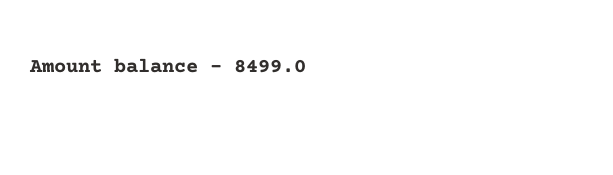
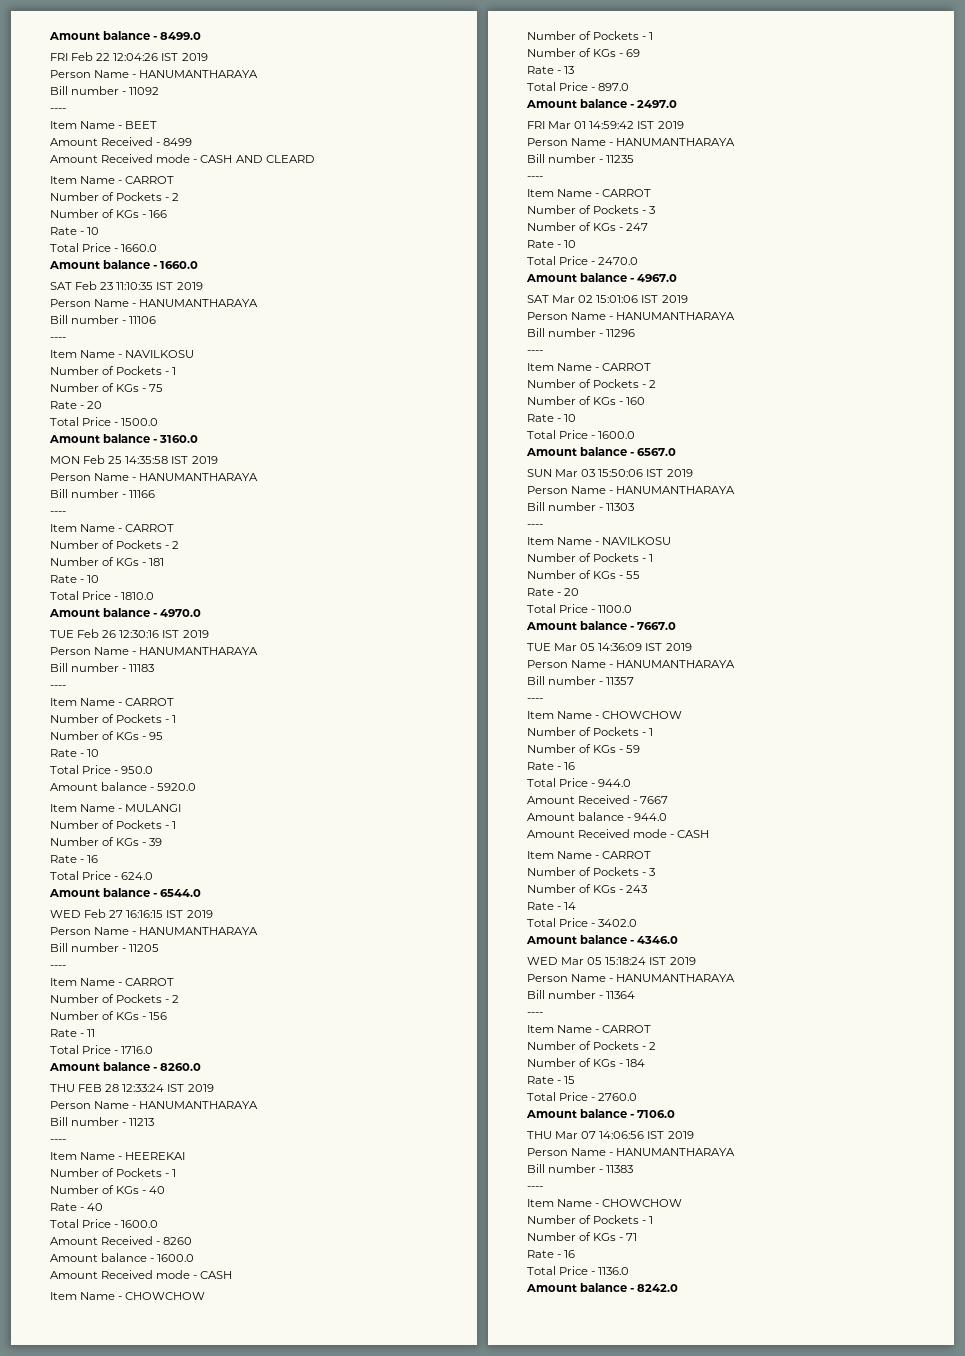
(306, 66) none -> [50,52,208,61] [50,70,259,78] [50,86,160,95] [50,108,66,112] [50,121,158,129] [50,137,193,146] [50,154,315,163] [50,176,175,184] [50,192,180,201] [50,209,168,218] [50,227,100,235] [50,243,158,252] [49,260,199,269] [50,281,203,290] [50,299,259,307] [50,315,157,324] [50,337,66,341] [50,350,195,358] [50,366,177,375] [50,383,164,392] [50,401,103,409] [50,417,159,426] [49,434,199,443] [50,455,218,464] [50,473,259,481] [50,489,156,498] [50,511,66,515] [50,524,175,532] [50,540,180,549] [50,557,165,566] [50,575,100,583] [50,591,155,600] [49,608,202,617] [50,629,209,638] [50,647,259,655] [50,663,155,672] [50,685,66,689] [50,698,175,706] [50,714,177,723] [50,731,164,740] [50,749,100,757] [50,765,154,774] [50,782,197,791] [50,804,182,812] [50,820,177,829] [50,837,163,846] [50,855,99,863] [50,871,154,880] [49,888,202,897] [50,909,213,918] [50,927,259,935] [50,943,160,952] [50,965,66,969] [50,978,175,986] [50,994,180,1003] [50,1011,168,1020] [50,1029,96,1037] [50,1045,154,1054] [49,1062,202,1071] [50,1084,214,1092] [50,1101,259,1109] [50,1117,155,1126] [50,1139,66,1143] [50,1152,186,1160] [50,1168,177,1177] [50,1185,166,1194] [50,1203,104,1211] [50,1219,159,1228] [50,1236,193,1245] [50,1253,195,1262] [50,1270,233,1279] [50,1292,206,1300] [527,31,654,40] [527,48,641,57] [527,66,575,74] [527,82,630,91] [526,99,678,108] [527,121,684,129] [527,138,736,146] [527,154,635,163] [527,176,543,180] [527,189,652,197] [527,205,656,214] [527,222,649,231] [527,240,577,248] [527,256,639,265] [526,273,678,282] [527,295,688,303] [527,312,736,320] [527,328,636,337] [527,350,543,354] [527,363,652,371] [527,379,657,388] [527,396,646,405] [527,414,577,422] [527,430,636,439] [526,447,677,456] [527,469,693,477] [527,486,736,494] [527,502,635,511] [527,524,543,528] [527,537,672,545] [527,553,654,562] [527,570,641,579] [527,588,580,596] [527,604,633,613] [526,621,677,630] [527,643,692,651] [527,660,736,668] [527,676,635,685] [527,698,543,702] [527,711,683,719] [527,727,654,736] [527,744,641,753] [527,762,576,770] [527,778,632,787] [527,795,669,804] [527,812,668,821] [527,829,710,838] [527,851,652,859] [527,867,656,876] [527,884,648,893] [527,902,577,910] [527,918,638,927] [526,935,679,944] [527,957,696,965] [527,974,736,982] [527,990,636,999] [527,1012,543,1016] [527,1025,652,1033] [527,1041,657,1050] [527,1058,646,1067] [527,1076,576,1084] [527,1092,638,1101] [526,1109,676,1118] [527,1131,694,1139] [527,1148,736,1156] [527,1164,634,1173] [527,1186,543,1190] [527,1199,683,1207] [527,1215,654,1224] [527,1232,638,1241] [527,1250,576,1258] [527,1266,630,1275] [526,1283,679,1292] // FRI Feb 22 12:04:26 IST 2019 // Person Name - HANUMANTHARAYA // Bill number - 11092 // ---- // Item Name - BEET // Amount Received - 8499 // Amount Received mode - CASH AND CLEARD // Item Name - CARROT // Number of Pockets - 2 // Number of KGs - 166 // Rate - 10 // Total Price - 1660.0 // Amount balance - 1660.0 // SAT Feb 23 11:10:35 IST 2019 // Person Name - HANUMANTHARAYA // Bill number - 11106 // ---- // Item Name - NAVILKOSU // Number of Pockets - 1 // Number of KGs - 75 // Rate - 20 // Total Price - 1500.0 // Amount balance - 3160.0 // MON Feb 25 14:35:58 IST 2019 // Person Name - HANUMANTHARAYA // Bill number - 11166 // ---- // Item Name - CARROT // Number of Pockets - 2 // Number of KGs - 181 // Rate - 10 // Total Price - 1810.0 // Amount balance - 4970.0 // TUE Feb 26 12:30:16 IST 2019 // Person Name - HANUMANTHARAYA // Bill number - 11183 // ---- // Item Name - CARROT // Number of Pockets - 1 // Number of KGs - 95 // Rate - 10 // Total Price - 950.0 // Amount balance - 5920.0 // Item Name - MULANGI // Number of Pockets - 1 // Number of KGs - 39 // Rate - 16 // Total Price - 624.0 // Amount balance - 6544.0 // WED Feb 27 16:16:15 IST 2019 // Person Name - HANUMANTHARAYA // Bill number - 11205 // ---- // Item Name - CARROT // Number of Pockets - 2 // Number of KGs - 156 // Rate - 11 // Total Price - 1716.0 // Amount balance - 8260.0 // THU FEB 28 12:33:24 IST 2019 // Person Name - HANUMANTHARAYA // Bill number - 11213 // ---- // Item Name - HEEREKAI // Number of Pockets - 1 // Number of KGs - 40 // Rate - 40 // Total Price - 1600.0 // Amount Received - 8260 // Amount balance - 1600.0 // Amount Received mode - CASH // Item Name - CHOWCHOW // Number of Pockets - 1 // Number of KGs - 69 // Rate - 13 // Total Price - 897.0 // Amount balance - 2497.0 // FRI Mar 01 14:59:42 IST 2019 // Person Name - HANUMANTHARAYA // Bill number - 11235 // ---- // Item Name - CARROT // Number of Pockets - 3 // Number of KGs - 247 // Rate - 10 // Total Price - 2470.0 // Amount balance - 4967.0 // SAT Mar 02 15:01:06 IST 2019 // Person Name - HANUMANTHARAYA // Bill number - 11296 // ---- // Item Name - CARROT // Number of Pockets - 2 // Number of KGs - 160 // Rate - 10 // Total Price - 1600.0 // Amount balance - 6567.0 // SUN Mar 03 15:50:06 IST 2019 // Person Name - HANUMANTHARAYA // Bill number - 11303 // ---- // Item Name - NAVILKOSU // Number of Pockets - 1 // Number of KGs - 55 // Rate - 20 // Total Price - 1100.0 // Amount balance - 7667.0 // TUE Mar 05 14:36:09 IST 2019 // Person Name - HANUMANTHARAYA // Bill number - 11357 // ---- // Item Name - CHOWCHOW // Number of Pockets - 1 // Number of KGs - 59 // Rate - 16 // Total Price - 944.0 // Amount Received - 7667 // Amount balance - 944.0 // Amount Received mode - CASH // Item Name - CARROT // Number of Pockets - 3 // Number of KGs - 243 // Rate - 14 // Total Price - 3402.0 // Amount balance - 4346.0 // WED Mar 05 15:18:24 IST 2019 // Person Name - HANUMANTHARAYA // Bill number - 11364 // ---- // Item Name - CARROT // Number of Pockets - 2 // Number of KGs - 184 // Rate - 15 // Total Price - 2760.0 // Amount balance - 7106.0 // THU Mar 07 14:06:56 IST 2019 // Person Name - HANUMANTHARAYA // Bill number - 11383 // ---- // Item Name - CHOWCHOW // Number of Pockets - 1 // Number of KGs - 71 // Rate - 16 // Total Price - 1136.0 // Amount balance - 8242.0

